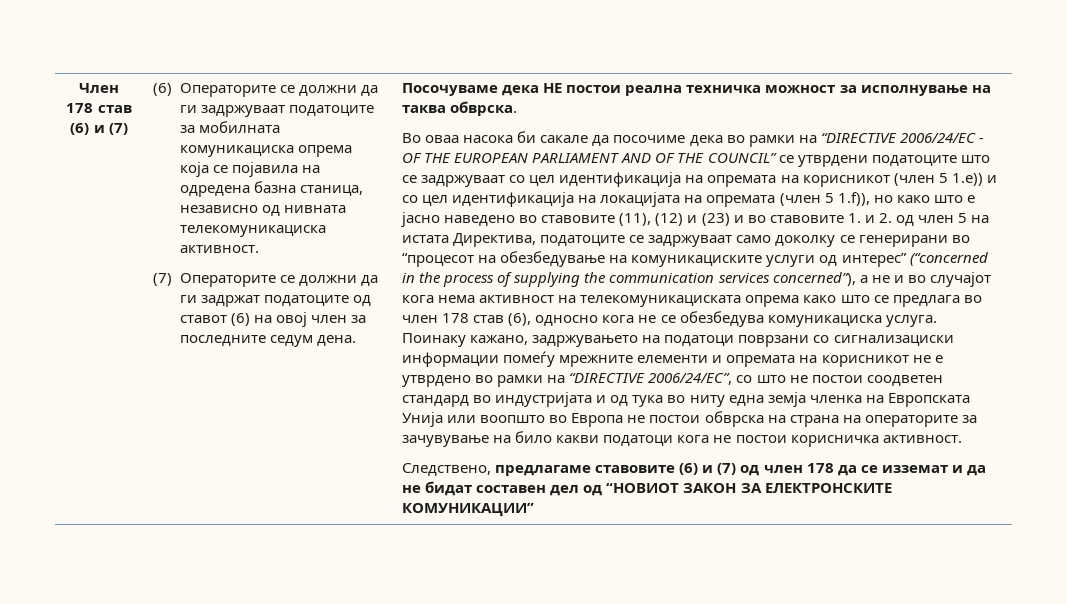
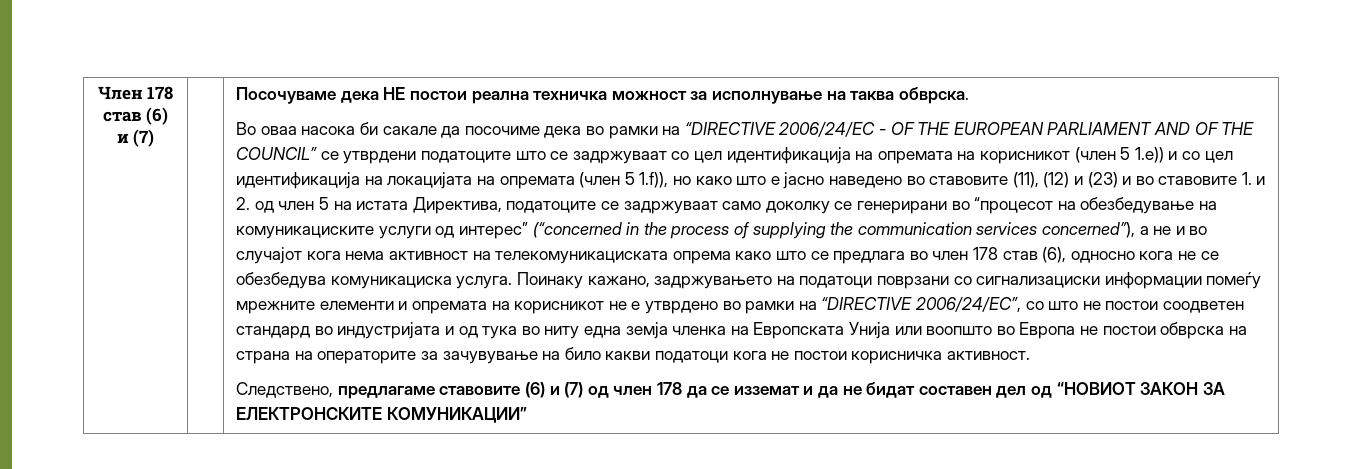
[153,83,378,97] [179,105,374,117] [179,121,280,133] [179,145,352,157] [179,162,320,177] [179,181,363,197] [179,205,346,216] [179,225,326,237] [179,245,259,253] [153,273,378,287] [179,295,371,307] [179,312,366,327] [179,335,356,347] (6) Операторите се должни да ги задржуваат податоците за мобилната комуникациска опрема која се појавила на одредена базна станица, независно од нивната телекомуникациска активност. // (7) Операторите се должни да ги задржат податоците од ставот (6) на овој член за последните седум дена. -> (155, 138) none

